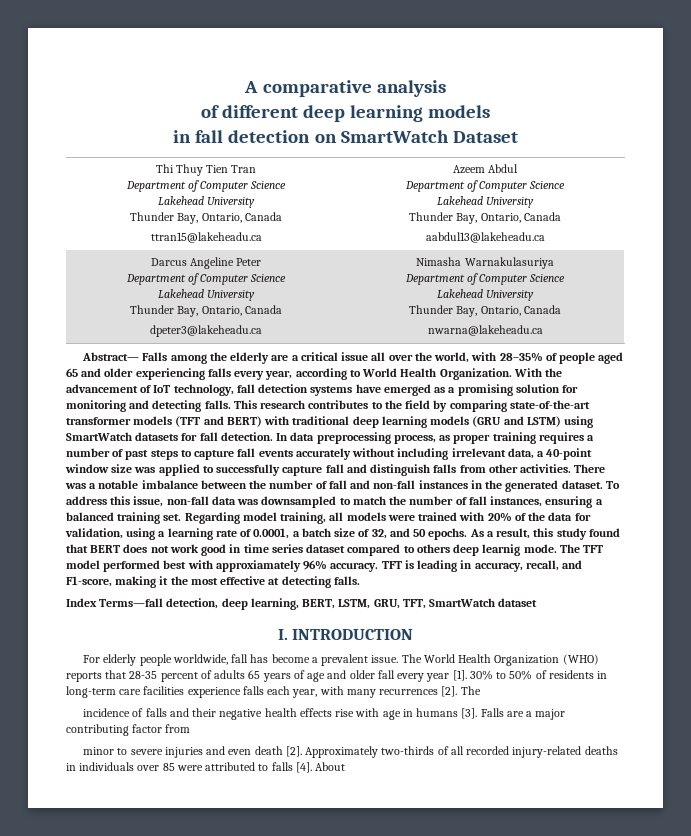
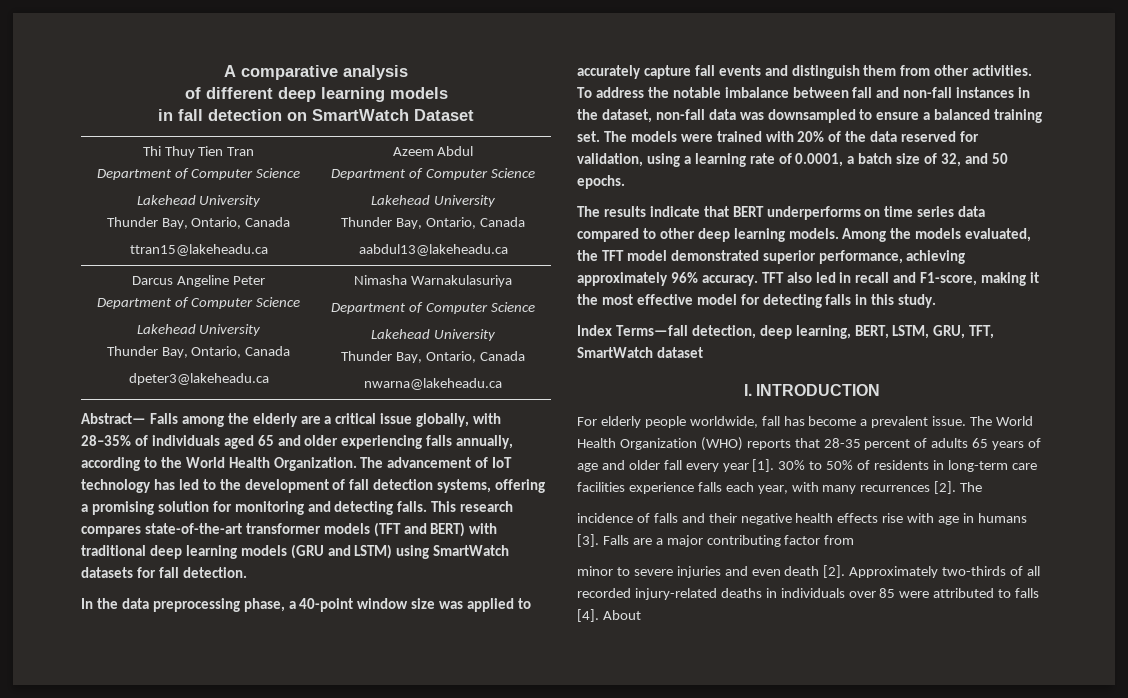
[371,352,470,363] all over the world, -> [416,413,470,427] globally,
[559,352,596,364] people -> [151,435,220,446] individuals
[234,370,293,380] every year, -> [456,435,514,449] annually,
(361, 373) none -> [160,457,182,468] the
[513,368,563,377] With the -> [360,457,384,468] The
[173,384,446,396] technology, fall detection systems have emerged as -> [81,479,546,493] technology has led to the development of fall detection systems, offering
[308,400,507,412] contributes to the field by comparing -> [81,526,141,537] compares
[276,432,595,444] [66,448,534,460] In data preprocessing process, as proper training requires a number of past steps to capture fall events accurately without including irrelevant data, -> [81,598,285,612] // In the data preprocessing phase,
[216,464,344,476] successfully capture fall -> [577,65,761,79] accurately capture fall events
[433,464,457,473] falls -> [863,65,897,76] them
[574,464,606,473] [65,480,327,489] There was a notable imbalance between the number of -> [577,87,849,98] To address the notable imbalance between
[505,480,620,492] [66,496,164,507] generated dataset. To address this issue, -> [601,109,652,123] dataset,
[352,496,603,508] [66,512,344,524] match the number of fall instances, ensuring a balanced training set. Regarding model training, all -> [876,109,1043,123] [577,131,627,142] ensure a balanced training set. The
(573, 516) none -> [901,131,957,142] reserved
[469,528,620,540] [66,544,242,556] As a result, this study found that BERT does not work good in -> [577,206,881,220] // The results indicate that BERT underperforms on
[306,544,346,553] dataset -> [958,206,986,217] data
[416,544,604,556] [66,560,559,572] others deep learnig mode. The TFT model performed best with approxiamately 96% accuracy. TFT is leading in accuracy, recall, -> [659,228,1032,242] [577,250,966,264] [577,272,890,286] other deep learning models. Among the models evaluated, the TFT model demonstrated superior performance, achieving approximately 96% accuracy. TFT also led in recall
[268,576,360,588] at detecting falls. -> [696,294,937,308] model for detecting falls in this study.

